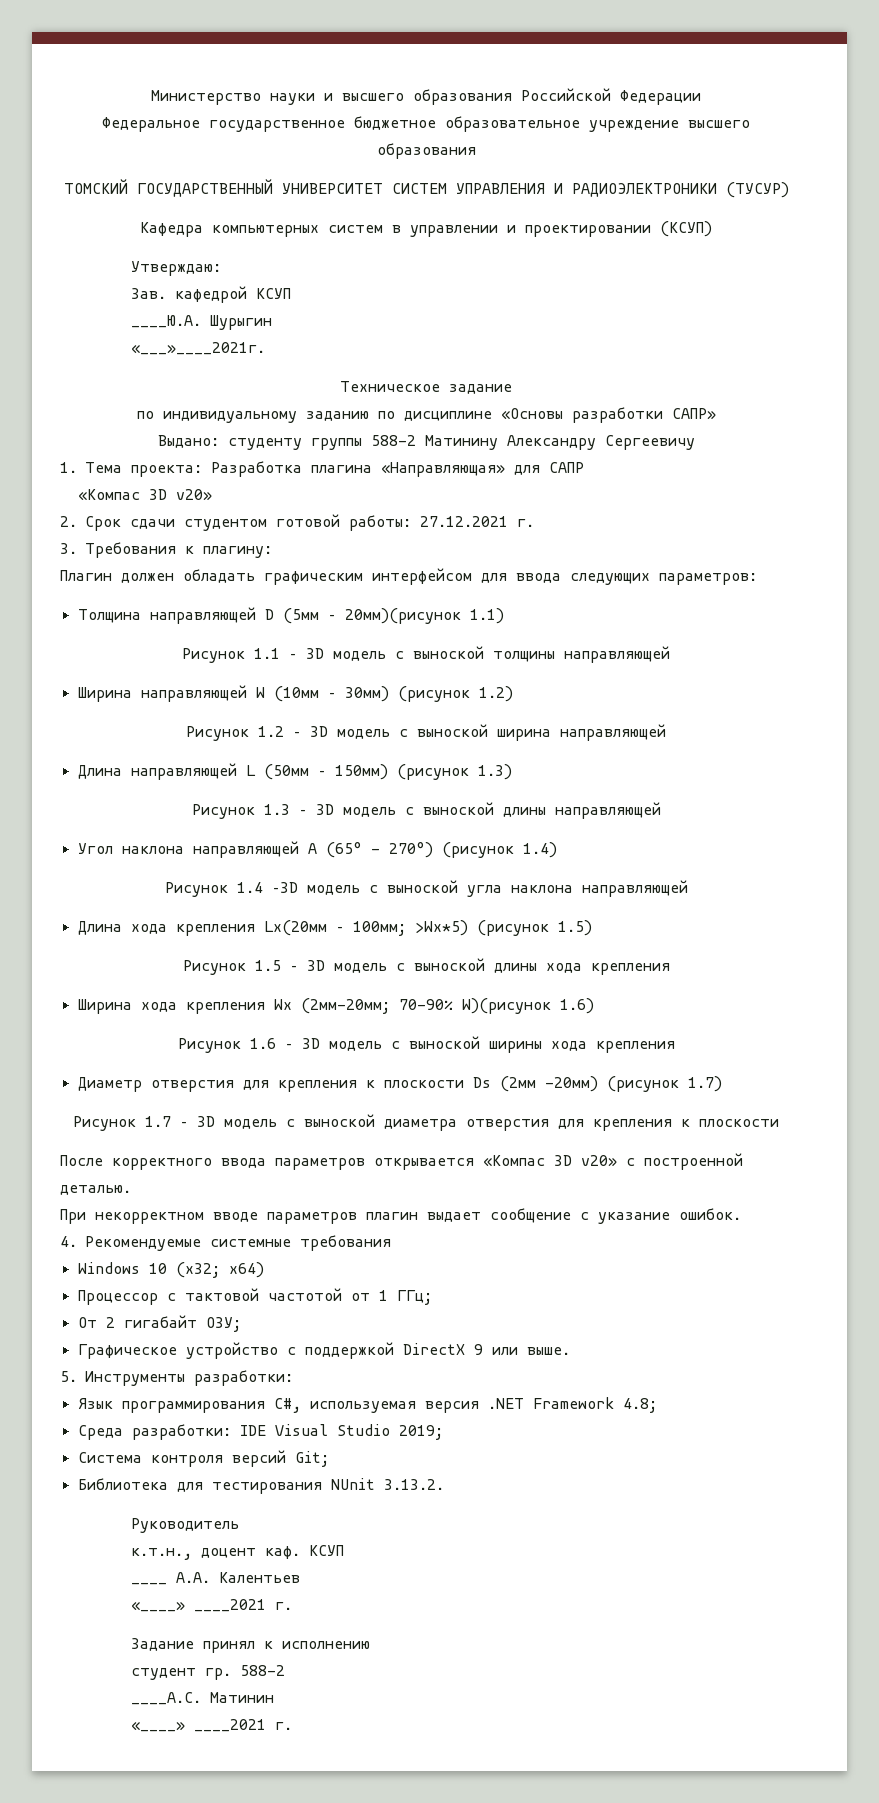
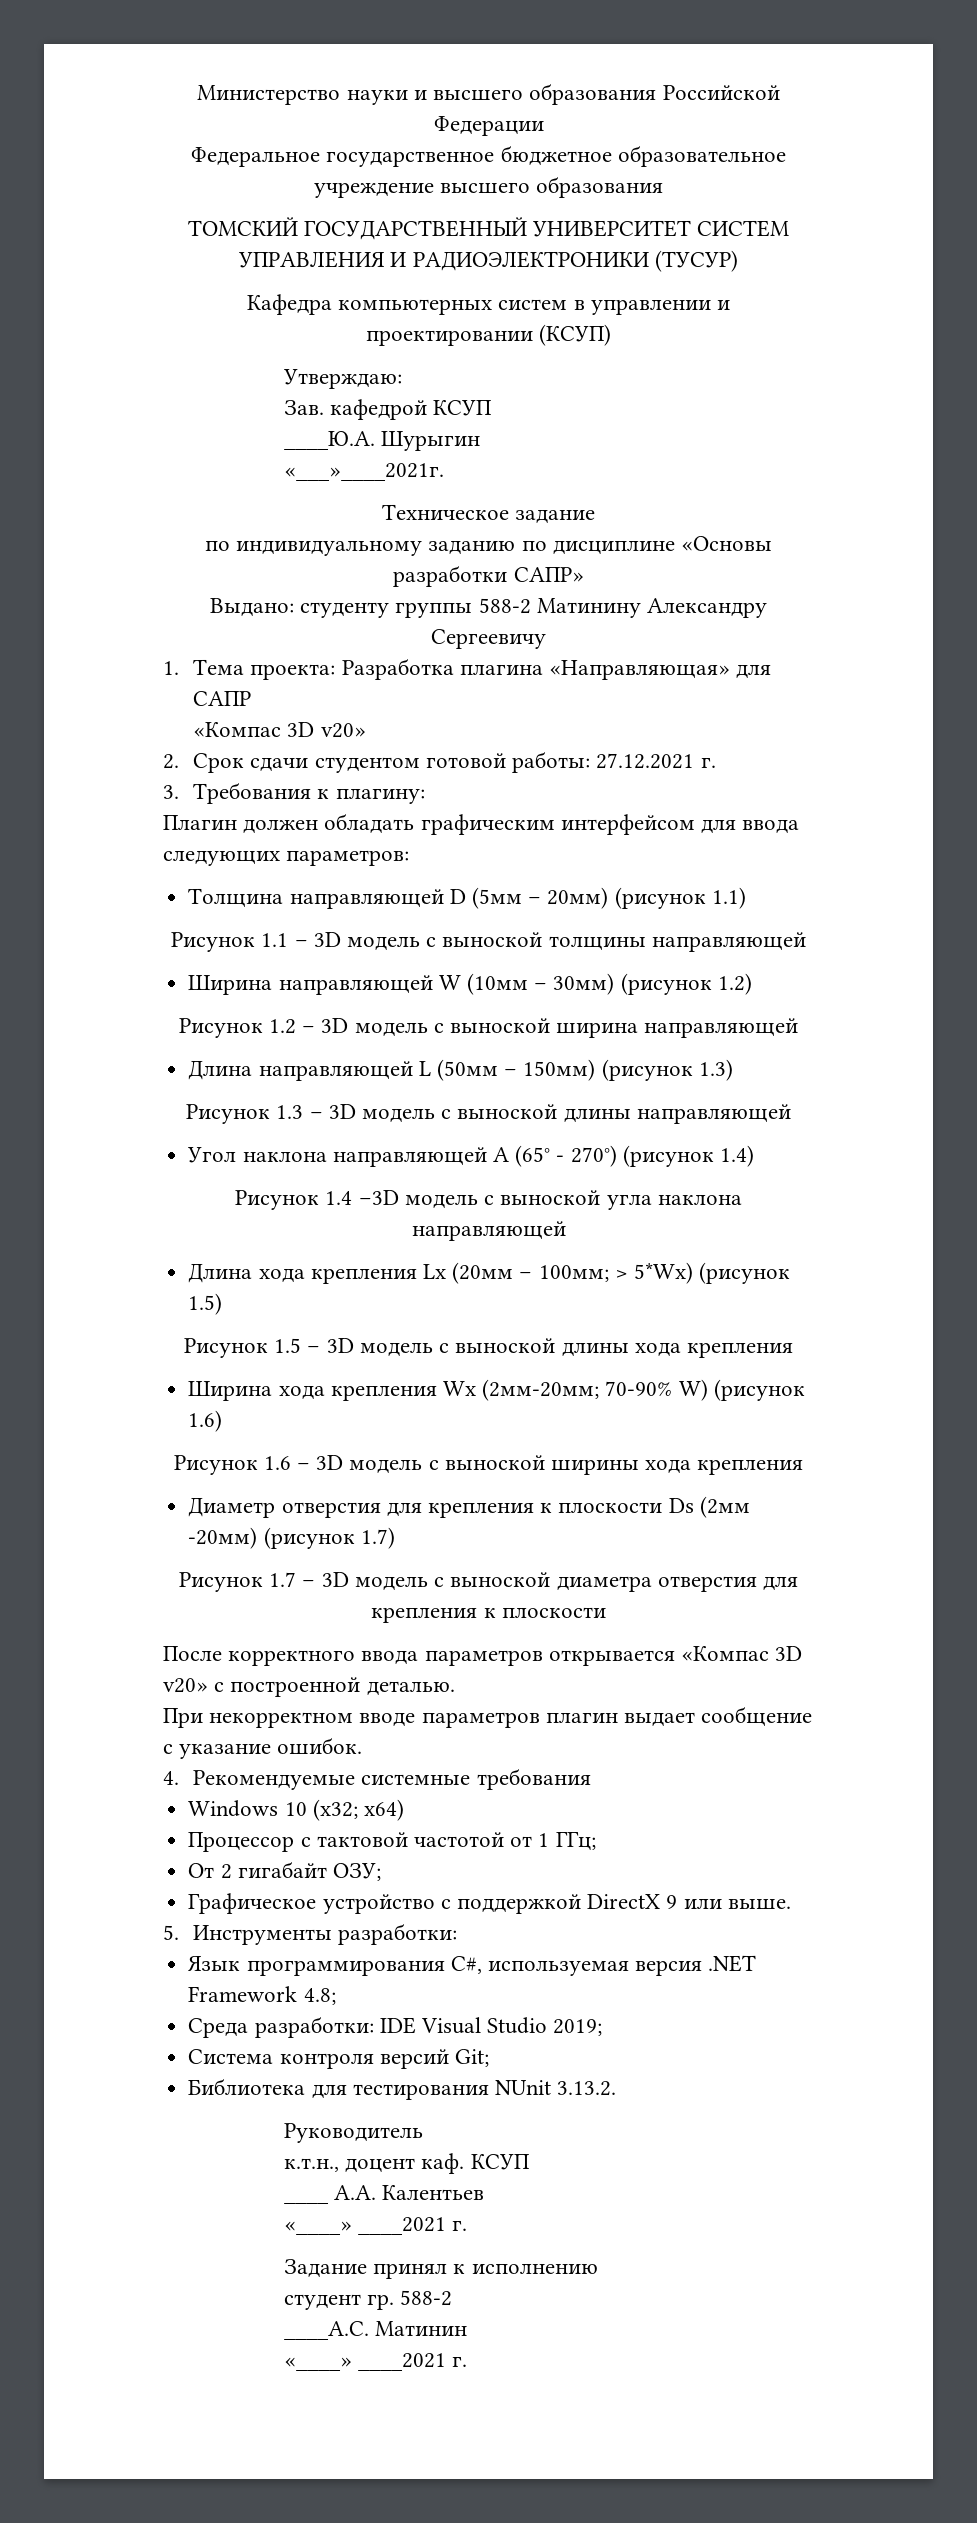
[344,608,461,624] 20мм)(рисунок -> [547,887,706,909] 20мм) (рисунок
[263,920,468,936] Lx(20мм – 100мм; >Wx*5) -> [422,1262,693,1284] Lx (20мм – 100мм; > 5*Wx)
[461,998,551,1014] W)(рисунок -> [678,1379,805,1401] W) (рисунок

